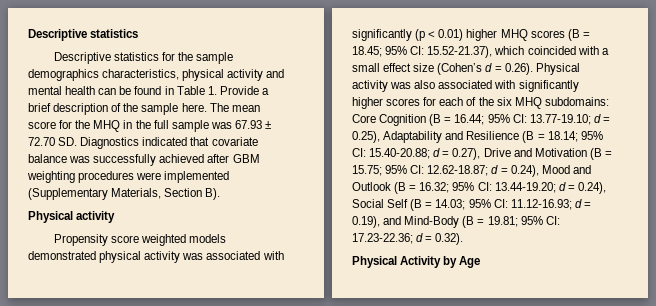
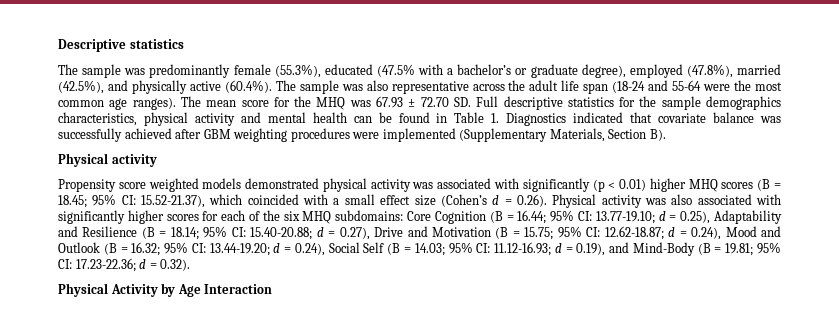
[53,52,111,64] Descriptive -> [58,64,781,78] [58,80,783,94] [58,96,563,110] The sample was predominantly female (55.3%), educated (47.5% with a bachelor’s or graduate degree), employed (47.8%), married (42.5%), and physically active (60.4%). The sample was also representative across the adult life span (18-24 and 55-64 were the most common age ranges). The mean score for the MHQ was 67.93 ± 72.70 SD. Full descriptive
[219,86,269,95] [28,103,260,115] [28,120,272,132] [28,137,78,146] Provide a brief description of the sample here. The mean score for the MHQ in the full sample was 67.93 ± 72.70 SD. -> (500, 118) none
(481, 262) none -> [204,284,273,294] Interaction

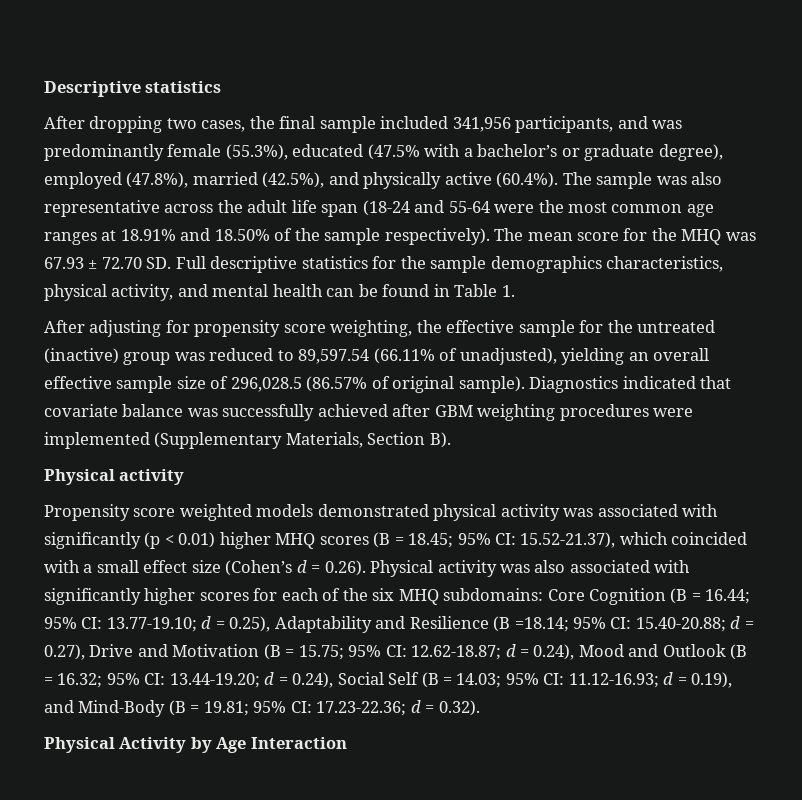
[58,64,122,78] The sample -> [44,116,648,133] After dropping two cases, the final sample included 341,956 participants, and
[132,97,176,110] ranges). -> [44,228,490,245] ranges at 18.91% and 18.50% of the sample respectively).
[194,113,235,126] activity -> [111,284,174,301] activity,
(500, 118) none -> [44,320,716,337] [44,348,710,365] [44,376,525,393] // After adjusting for propensity score weighting, the effective sample for the untreated (inactive) group was reduced to 89,597.54 (66.11% of unadjusted), yielding an overall effective sample size of 296,028.5 (86.57% of original sample).
[159,227,199,240] = 18.14; -> [514,617,569,632] =18.14;

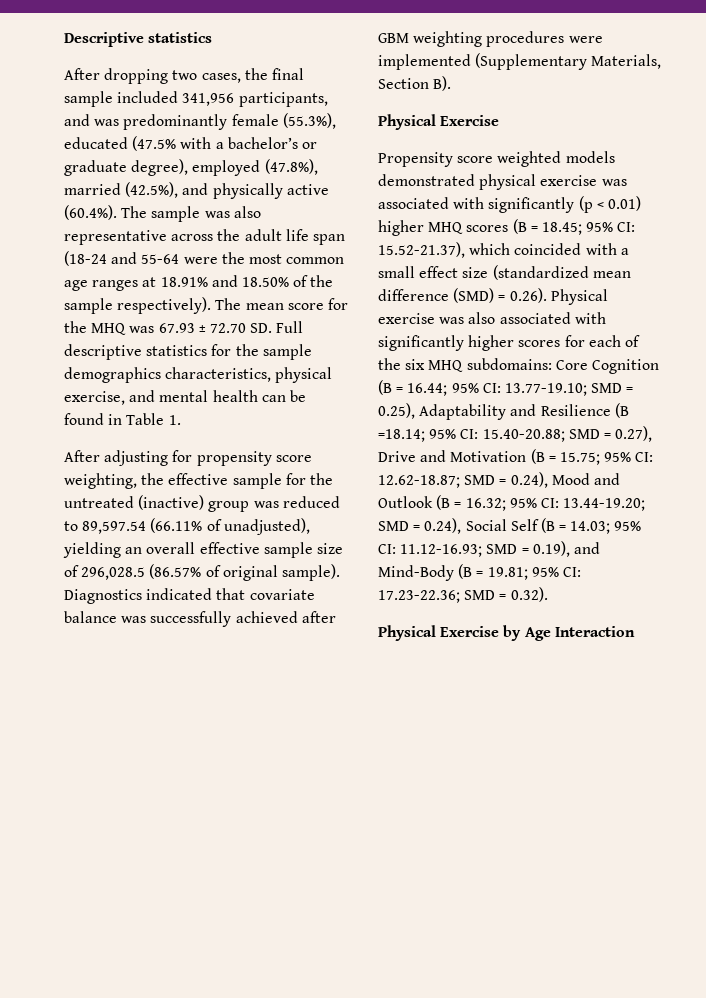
[111,284,174,301] activity, -> [64,391,125,405] exercise,
[119,469,185,485] activity -> [440,115,500,126] Exercise
[500,504,560,521] activity -> [540,175,598,186] exercise
[225,560,307,576] (Cohen’s d -> [492,265,631,280] [378,288,495,303] (standardized mean difference (SMD)
[437,560,497,577] activity -> [378,313,435,324] exercise
[201,616,212,629] d -> [591,383,623,393] SMD
[730,616,741,629] d -> [568,429,600,439] SMD
[505,644,516,657] d -> [464,475,496,485] SMD
[264,672,275,685] d -> [378,521,409,531] SMD
[663,672,674,685] d -> [486,544,518,554] SMD
[410,700,421,713] d -> [464,590,496,600] SMD
[119,737,187,753] Activity -> [440,626,500,637] Exercise

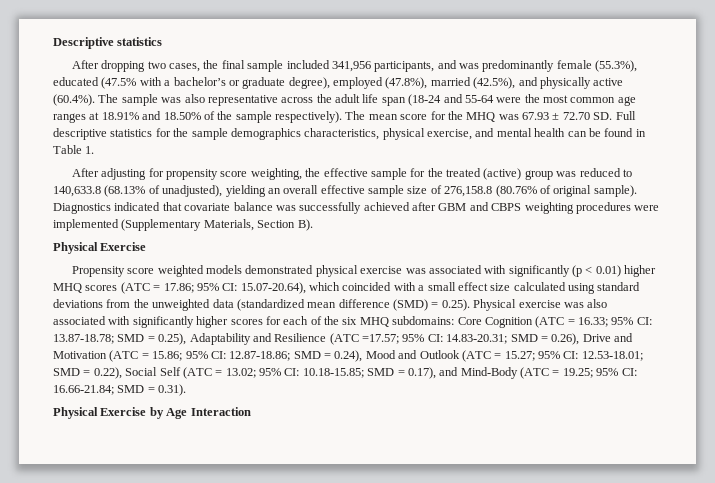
[64,495,205,510] untreated (inactive) -> [446,168,522,180] treated (active)
[82,518,203,534] 89,597.54 (66.11% -> [53,185,146,197] 140,633.8 (68.13%
[81,564,202,580] 296,028.5 (86.57% -> [444,185,537,197] 276,158.8 (80.76%
(409, 38) none -> [469,202,522,211] and CBPS
[512,219,636,235] [378,242,465,258] (B = 18.45; 95% CI: 15.52-21.37), -> [120,282,306,294] (ATC = 17.86; 95% CI: 15.07-20.64),
(489, 272) none -> [513,282,641,294] [53,299,234,311] calculated using standard deviations from the unweighted data
[509,288,547,303] 0.26). -> [441,299,470,311] 0.25).
[378,380,587,396] (B = 16.44; 95% CI: 13.77-19.10; -> [535,316,652,328] [53,334,114,344] (ATC = 16.33; 95% CI: 13.87-18.78;
[614,403,629,418] [378,426,653,442] (B =18.14; 95% CI: 15.40-20.88; SMD = 0.27), -> [329,333,580,345] (ATC =17.57; 95% CI: 14.83-20.31; SMD = 0.26),
[530,449,654,465] [378,475,460,488] (B = 15.75; 95% CI: 12.62-18.87; -> [109,350,291,362] (ATC = 15.86; 95% CI: 12.87-18.86;
[436,495,646,511] [378,518,462,534] (B = 16.32; 95% CI: 13.44-19.20; SMD = 0.24), -> [461,350,643,362] [53,367,122,379] (ATC = 15.27; 95% CI: 12.53-18.01; SMD = 0.22),
[540,518,642,534] [378,541,570,557] (B = 14.03; 95% CI: 11.12-16.93; SMD = 0.19), -> [182,367,436,379] (ATC = 13.02; 95% CI: 10.18-15.85; SMD = 0.17),
[458,564,581,580] [378,587,548,603] (B = 19.81; 95% CI: 17.23-22.36; SMD = 0.32). -> [520,367,637,379] [53,384,187,396] (ATC = 19.25; 95% CI: 16.66-21.84; SMD = 0.31).

